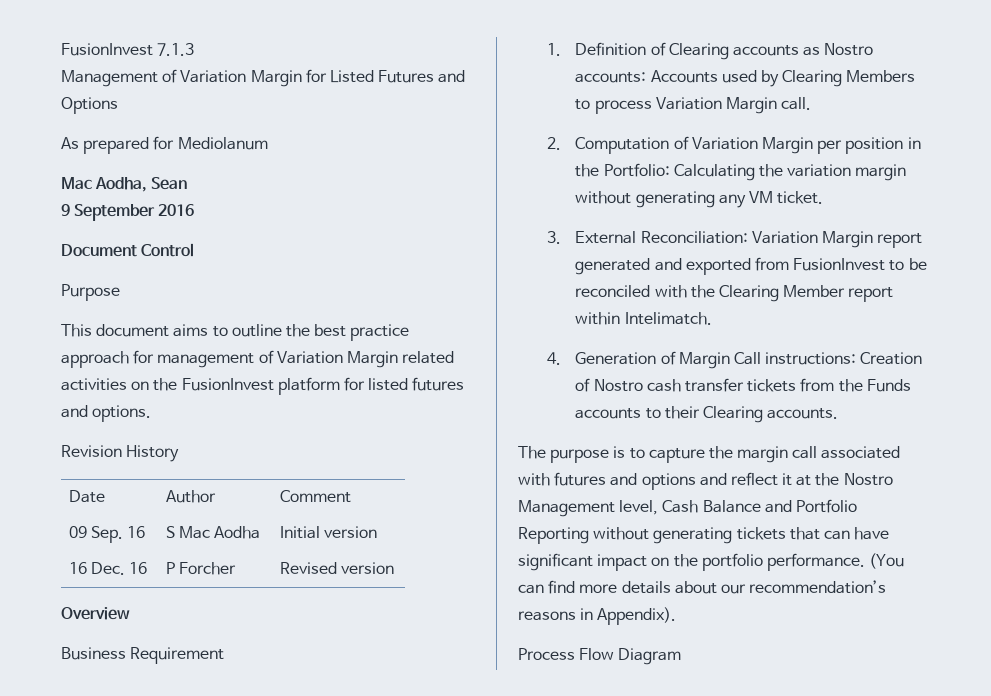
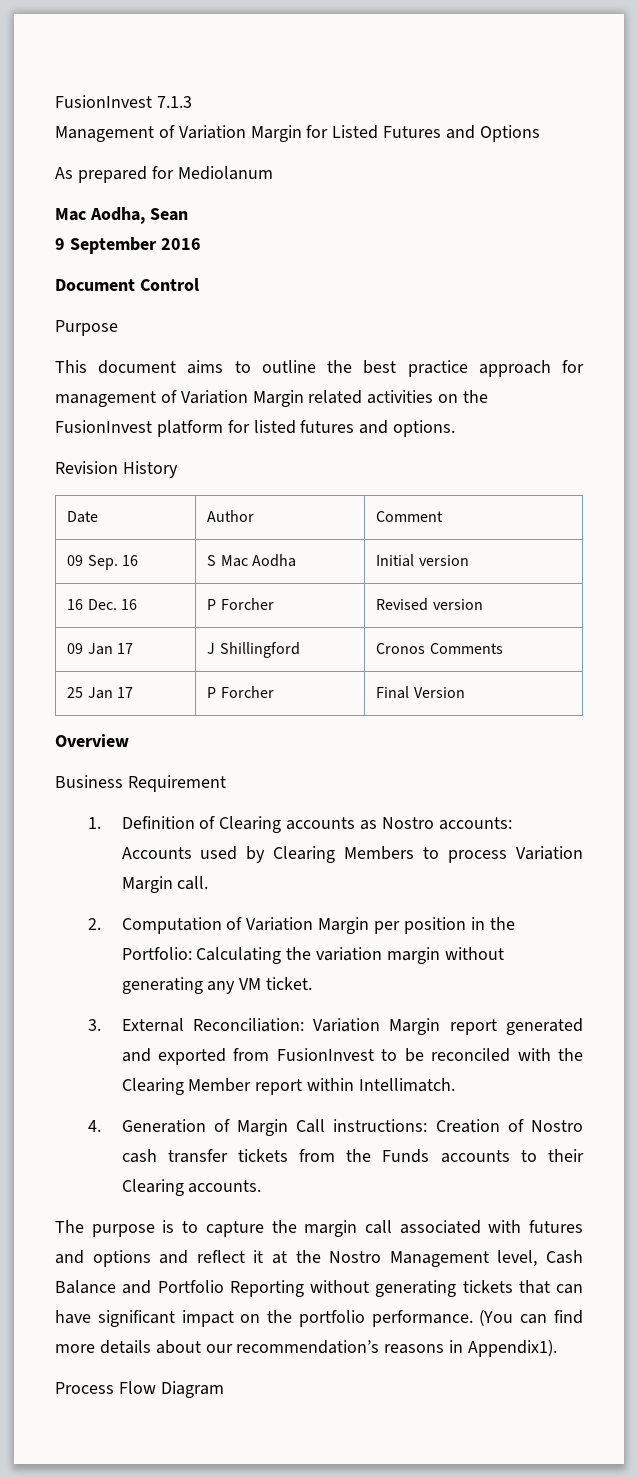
(395, 568) none -> [67,643,133,655] [207,642,300,658] [376,643,503,654] [67,687,133,699] [207,686,274,698] [376,686,465,699] // 09 Jan 17 | J Shillingford | Cronos Comments // 25 Jan 17 | P Forcher | Final Version
[624,312,712,325] Intelimatch. -> [358,1078,455,1092] Intellimatch.
[597,607,677,625] Appendix). -> [468,1339,558,1357] Appendix1).

